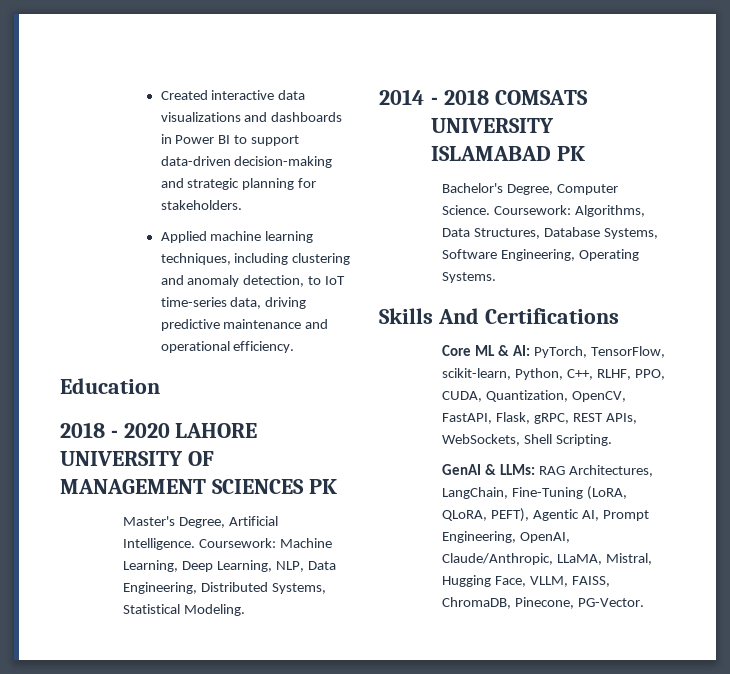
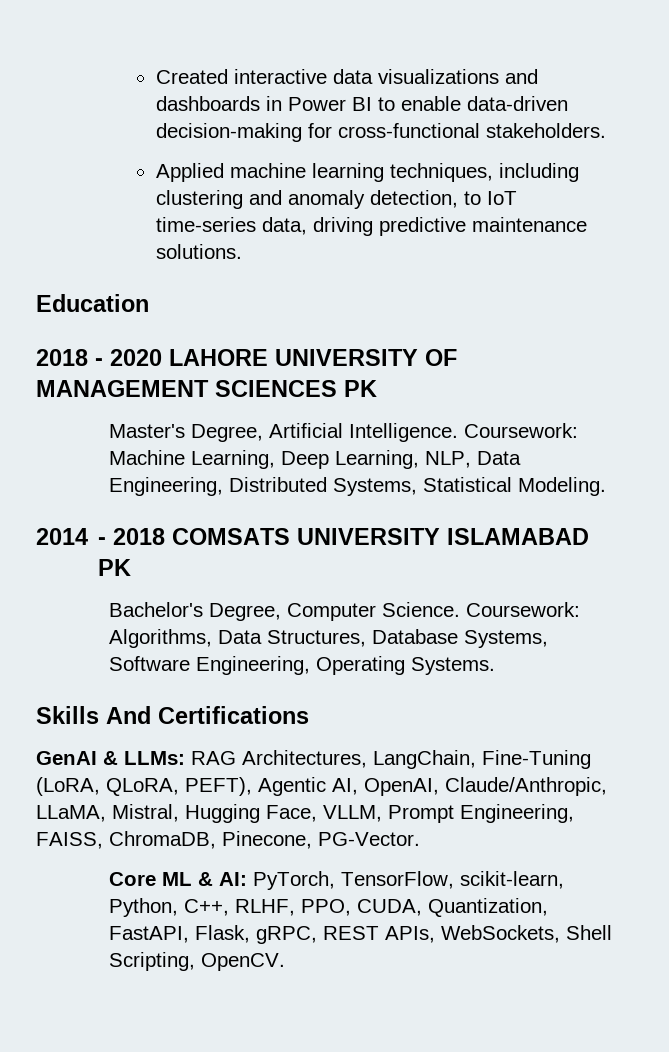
[251,135,300,146] support -> [400,96,461,111] enable
[160,178,317,190] and strategic planning for -> [307,123,480,138] for cross-functional
[305,319,329,329] [160,341,295,353] and operational efficiency. -> [155,244,242,259] solutions.
(619, 316) none -> [36,750,591,769] [36,777,607,796] [36,804,574,823] [36,831,420,849] // GenAI & LLMs: RAG Architectures, LangChain, Fine-Tuning (LoRA, QLoRA, PEFT), Agentic AI, OpenAI, Claude/Anthropic, LLaMA, Mistral, Hugging Face, VLLM, Prompt Engineering, FAISS, ChromaDB, Pinecone, PG-Vector.
[572,391,627,402] OpenCV, -> (548, 907) none
[556,434,613,446] [442,464,654,477] [442,486,628,500] [442,508,650,522] [442,531,571,543] [442,553,653,565] [442,575,611,587] [442,597,645,609] Scripting. // GenAI & LLMs: RAG Architectures, LangChain, Fine-Tuning (LoRA, QLoRA, PEFT), Agentic AI, Prompt Engineering, OpenAI, Claude/Anthropic, LLaMA, Mistral, Hugging Face, VLLM, FAISS, ChromaDB, Pinecone, PG-Vector. -> [108,952,285,971] Scripting, OpenCV.

